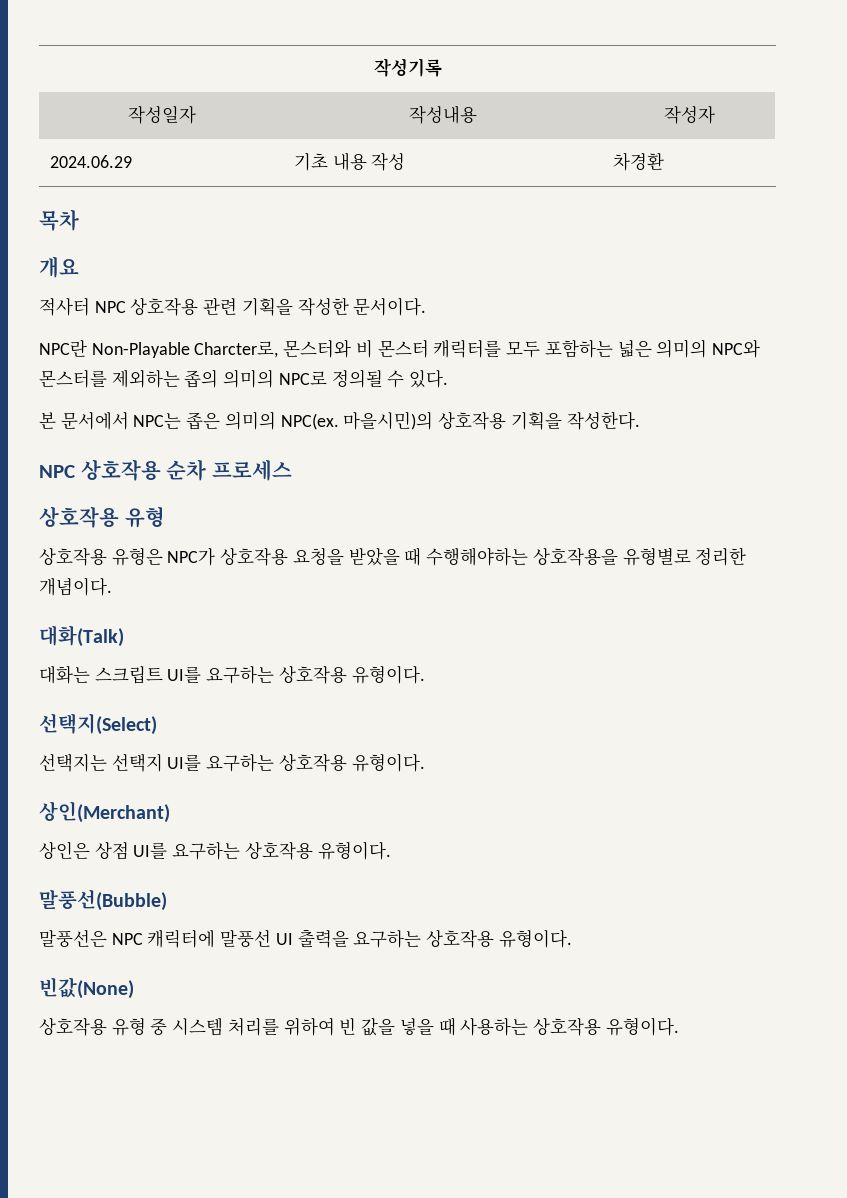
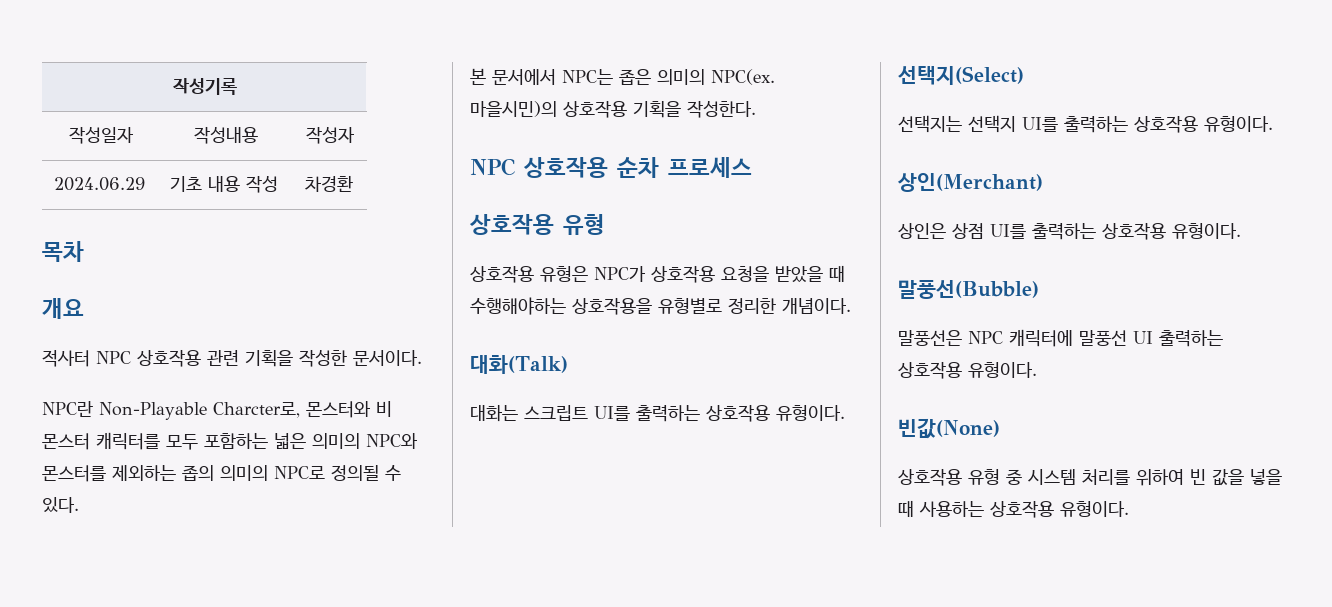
[206,666,275,684] 요구하는 -> [636,405,700,422] 출력하는
[206,754,275,772] 요구하는 -> [1064,116,1128,133] 출력하는
[172,842,241,860] 요구하는 -> [1032,223,1096,240] 출력하는
[297,929,422,948] 출력을 요구하는 -> [1159,330,1223,347] 출력하는

